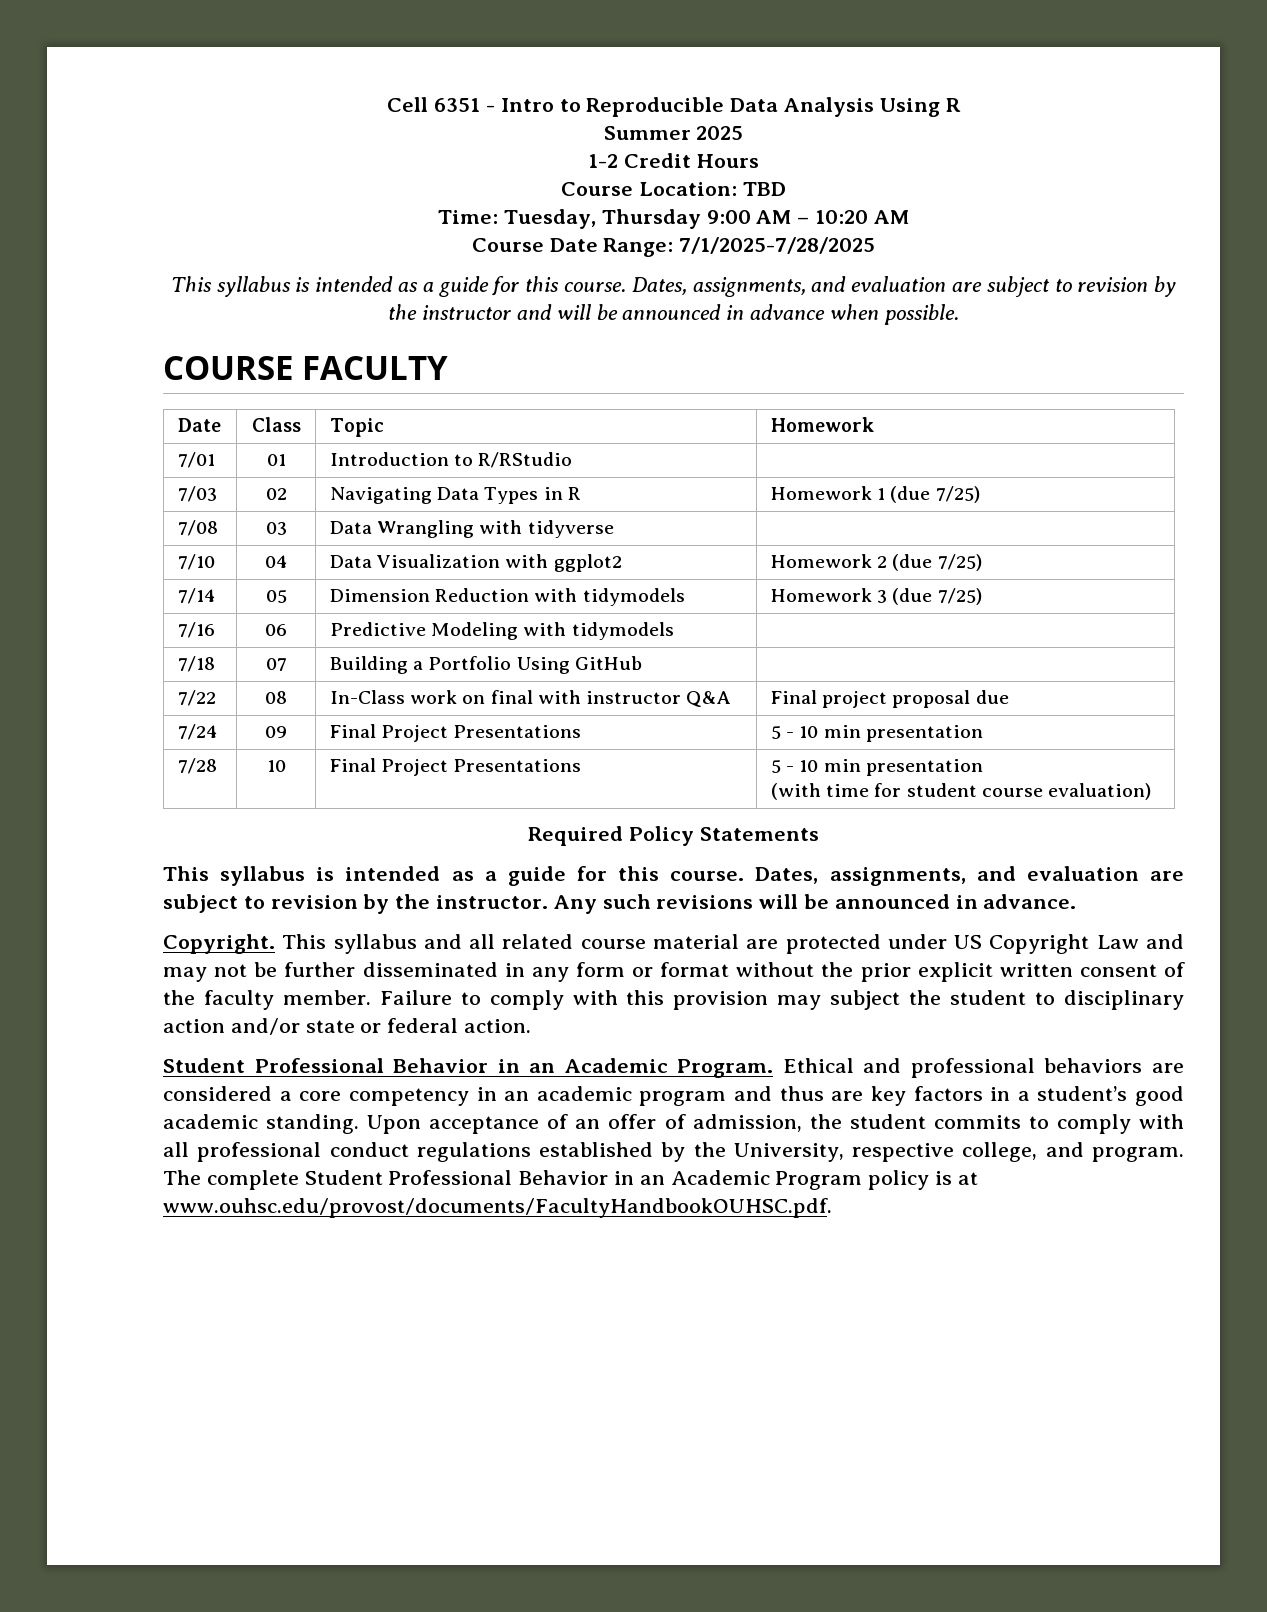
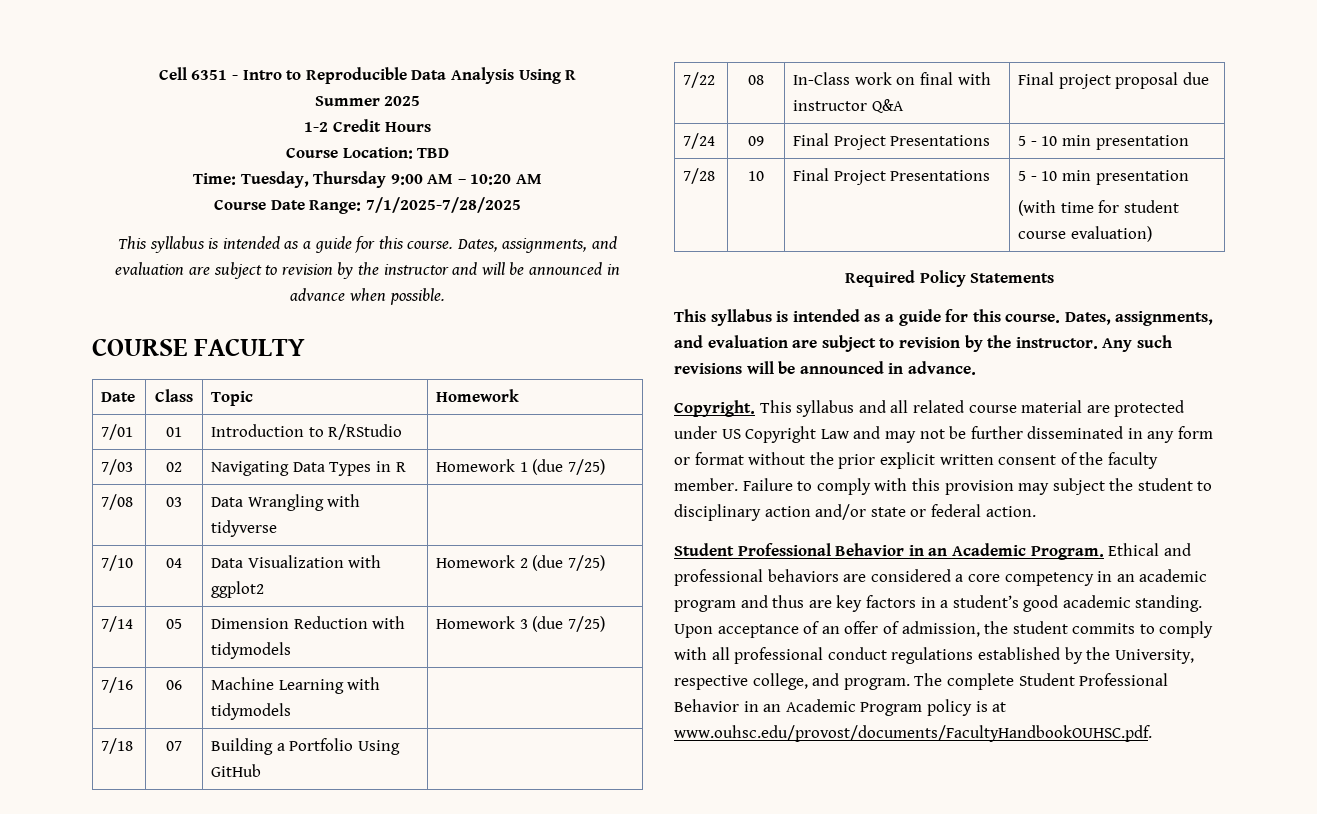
[329,622,518,640] Predictive Modeling -> [211,677,344,694] Machine Learning

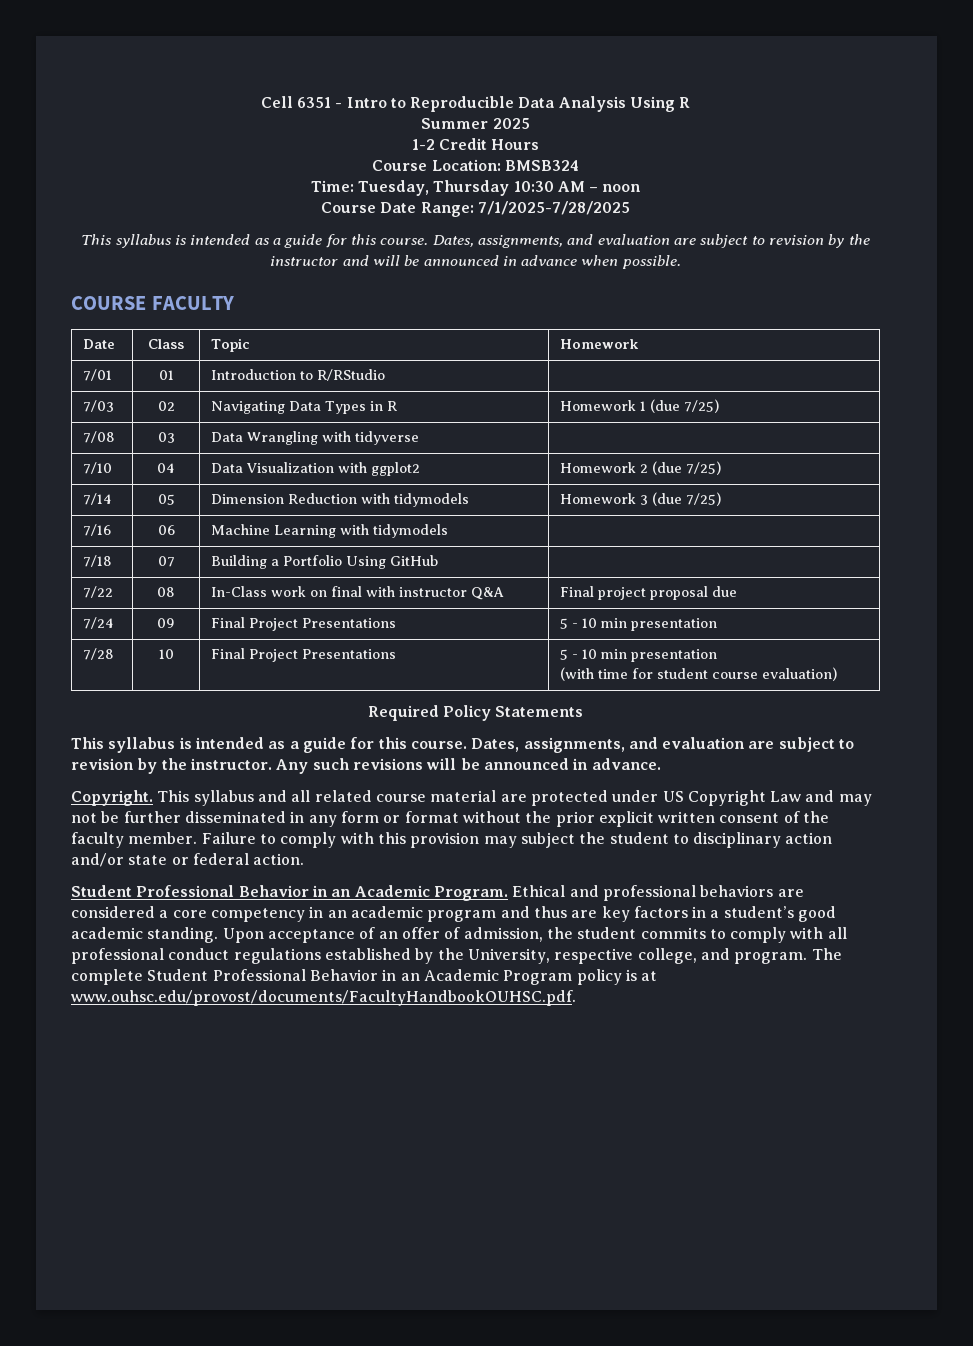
[417,148,450,158] TBD -> [504,160,579,171] BMSB324
[390,174,423,185] 9:00 -> [513,181,554,192] 10:30
[470,174,543,185] 10:20 AM -> [602,184,642,192] noon

